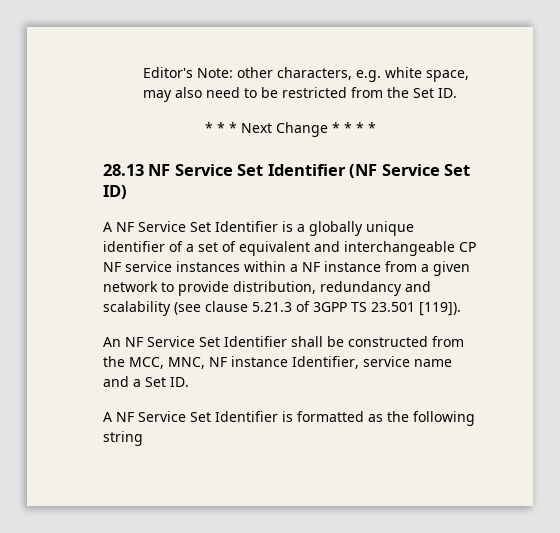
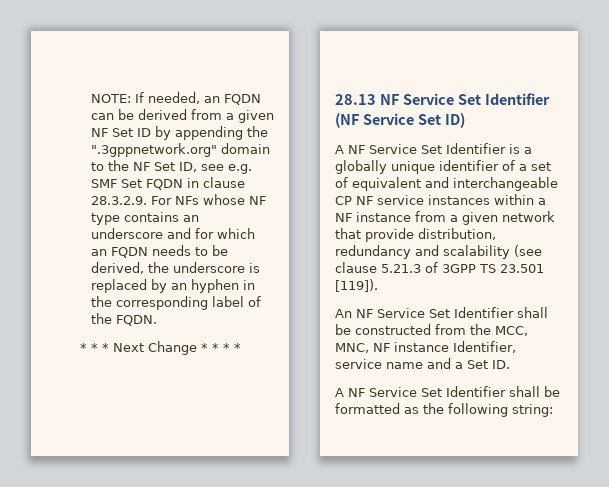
[143,67,470,82] [143,87,458,102] Editor's Note: other characters, e.g. white space, may also need to be restricted from the Set ID. -> [90,92,261,105] [90,109,274,123] [90,126,268,140] [90,143,270,157] [90,160,252,174] [90,177,245,190] [90,194,266,205] [90,212,199,225] [90,228,255,239] [90,245,228,258] [90,262,260,274] [90,279,255,293] [90,296,261,310] [90,313,157,326] NOTE: If needed, an FQDN can be derived from a given NF Set ID by appending the ".3gppnetwork.org" domain to the NF Set ID, see e.g. SMF Set FQDN in clause 28.3.2.9. For NFs whose NF type contains an underscore and for which an FQDN needs to be derived, the underscore is replaced by an hyphen in the corresponding label of the FQDN.
[161,282,174,292] to -> [335,228,361,239] that
[282,411,293,422] is -> [509,386,560,397] shall be
[103,431,143,446] string -> [512,404,553,417] string:

